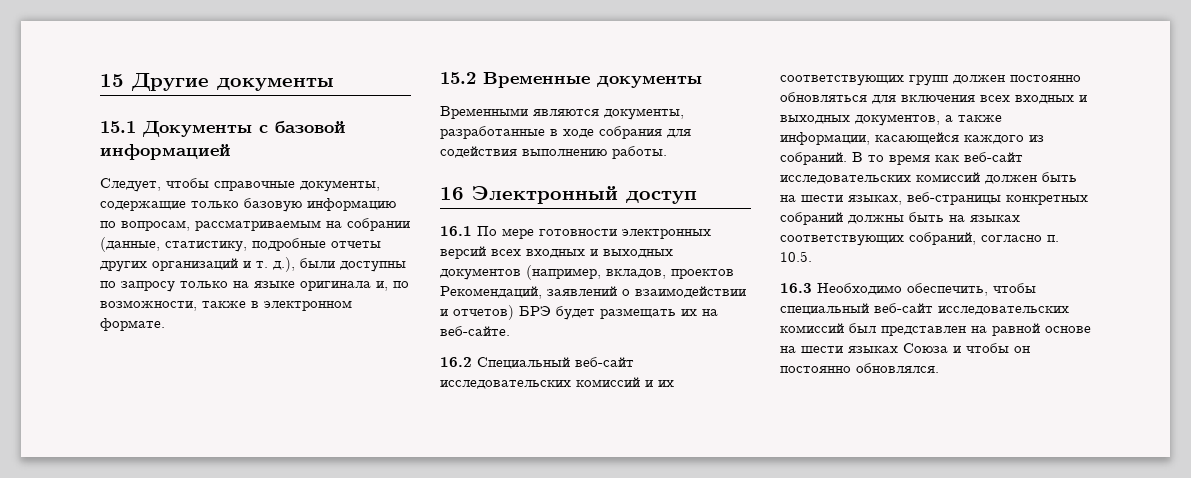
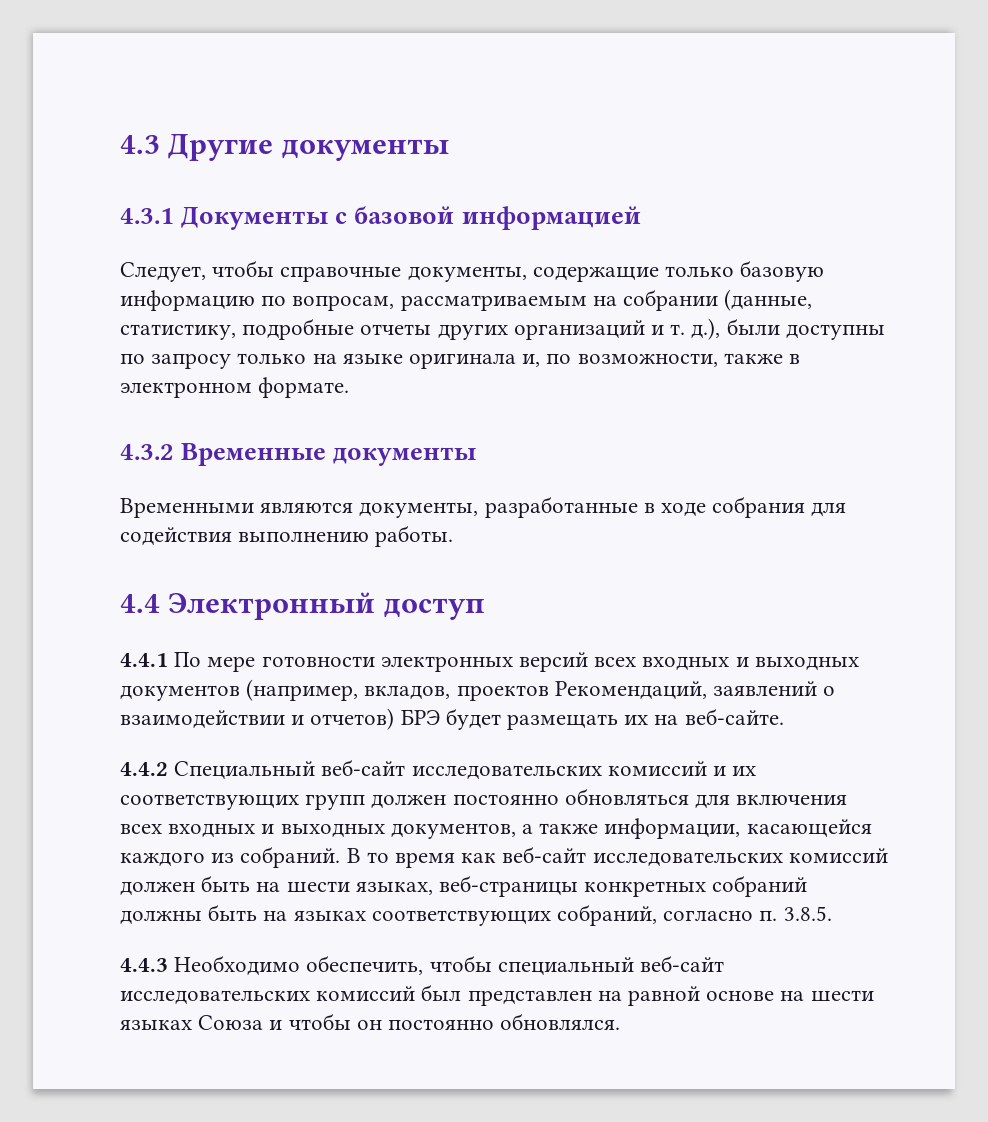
[100,74,124,87] 15 -> [120,135,160,154] 4.3
[100,121,136,133] 15.1 -> [120,208,174,224] 4.3.1
[440,72,476,84] 15.2 -> [120,444,174,460] 4.3.2
[440,187,464,200] 16 -> [120,594,160,613] 4.4
[440,226,472,236] 16.1 -> [120,653,168,667] 4.4.1
[440,357,472,367] 16.2 -> [120,762,168,776] 4.4.2
[780,251,812,262] [780,283,812,293] 10.5. // 16.3 -> [783,906,832,921] [120,958,168,972] 3.8.5. // 4.4.3

